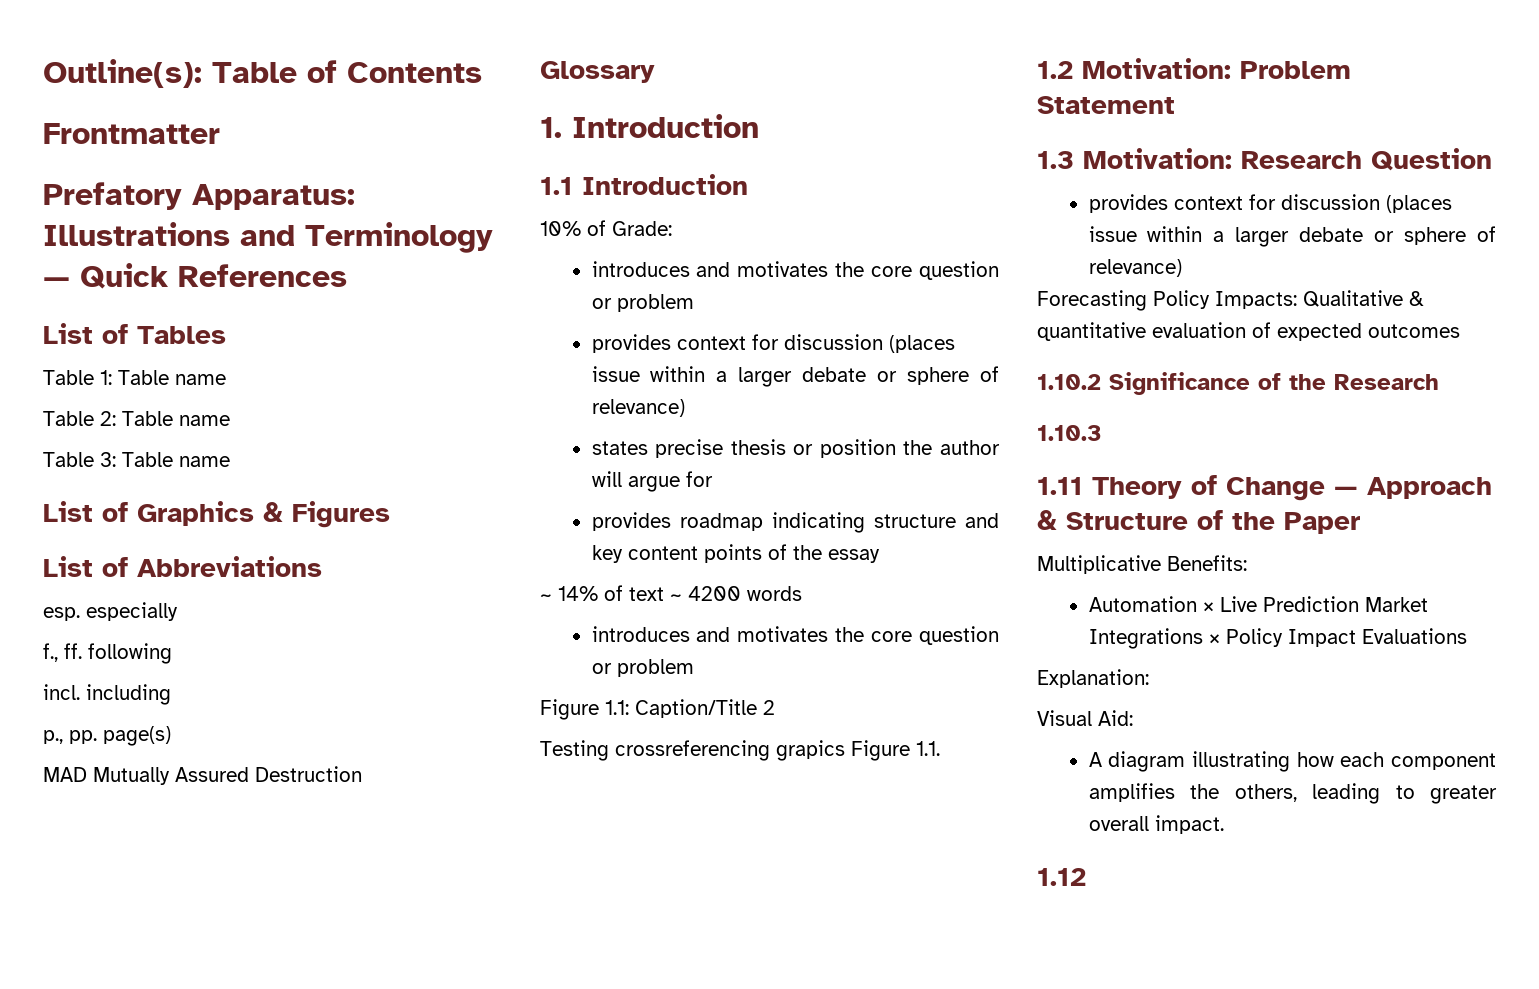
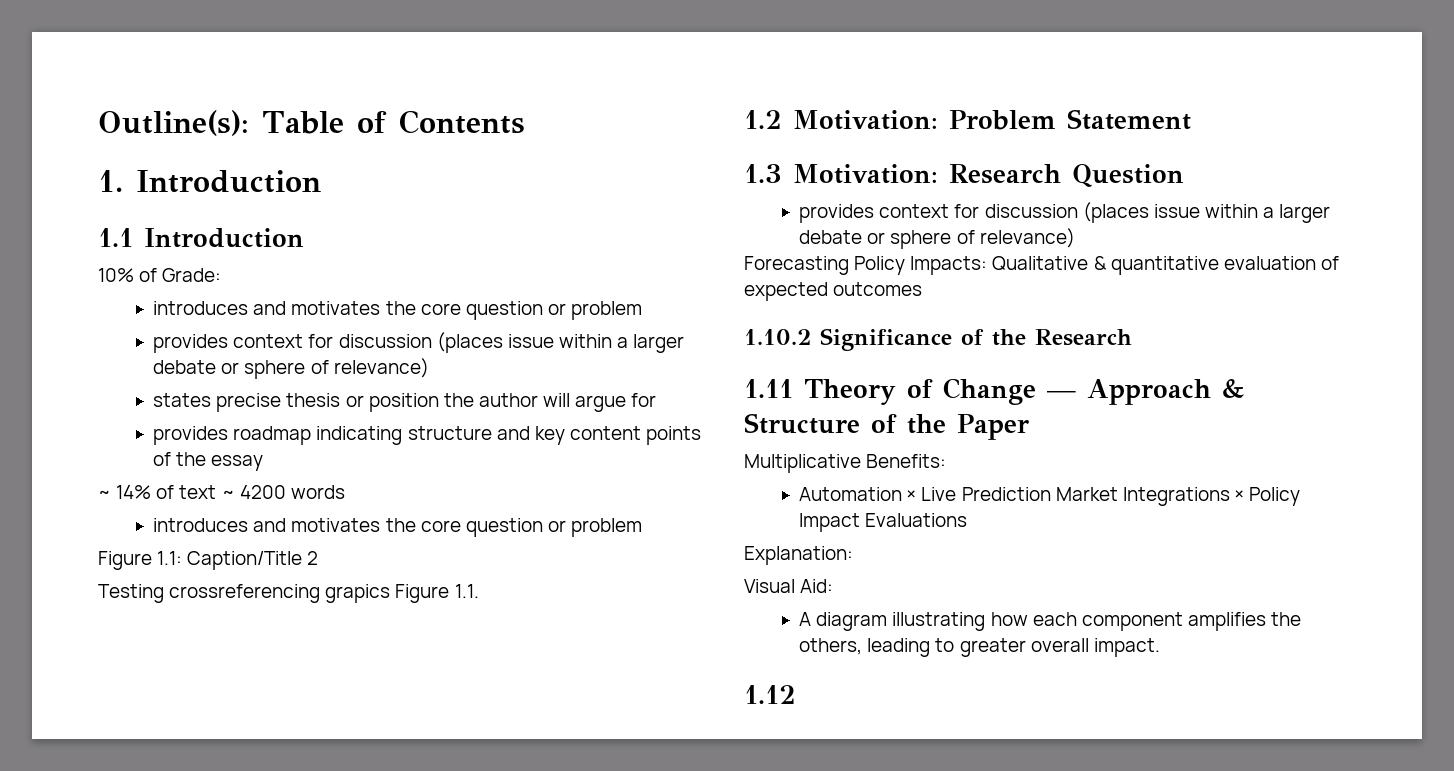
[43,123,220,144] [43,182,355,210] [43,222,493,253] [43,263,347,289] [43,323,226,344] [43,370,226,385] [43,411,230,426] [43,452,230,467] [43,501,390,528] [43,556,322,577] [43,602,178,621] [43,643,172,664] [43,684,171,705] [43,726,171,746] [43,766,362,785] [540,61,655,83] // Frontmatter // Prefatory Apparatus: Illustrations and Terminology — Quick References // List of Tables // Table 1: Table name // Table 2: Table name // Table 3: Table name // List of Graphics & Figures // List of Abbreviations // esp. especially // f., ff. following // incl. including // p., pp. page(s) // MAD Mutually Assured Destruction // Glossary -> (525, 122) none
[1037,425,1102,441] // 1.10.3 -> (1132, 337) none

